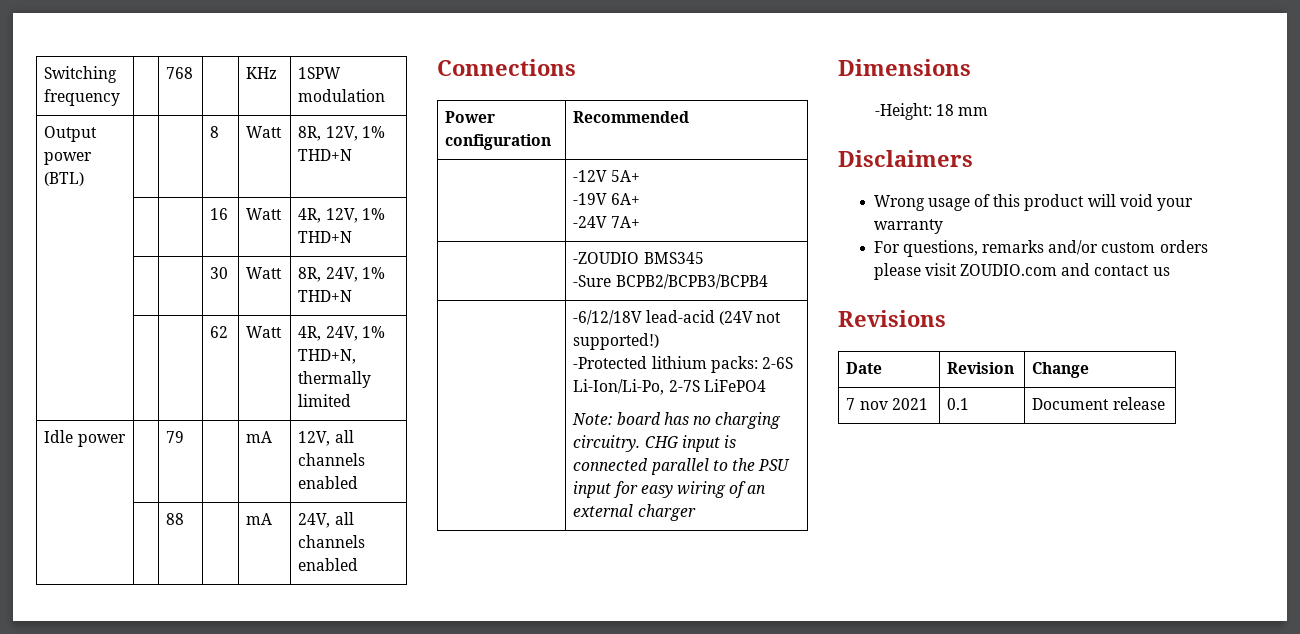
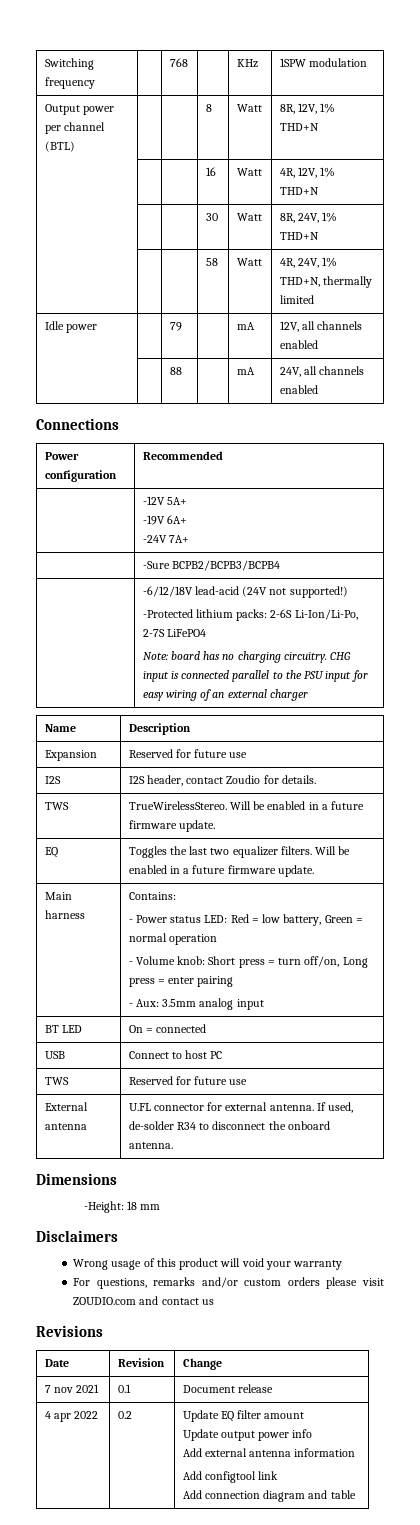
(93, 158) none -> [44,122,106,134] per channel
[210,326,229,338] 62 -> [205,258,218,266] 58
[573,252,704,264] -ZOUDIO BMS345 // -> (190, 539) none
(696, 512) none -> [44,724,76,732] [128,723,191,735] [44,750,97,761] [128,749,248,758] [44,776,61,784] [128,775,316,786] [44,802,69,810] [128,801,365,810] [128,820,216,832] [44,847,58,858] [128,846,351,858] [128,865,314,877] [44,892,72,900] [44,910,85,919] [128,892,176,900] [128,914,363,926] [128,933,218,945] [128,956,368,968] [128,976,234,987] [128,998,264,1010] [44,1025,83,1033] [128,1024,207,1033] [44,1051,65,1059] [128,1050,223,1059] [44,1077,69,1085] [128,1076,248,1085] [44,1102,88,1111] [44,1123,87,1130] [128,1102,354,1113] [128,1121,330,1130] [128,1142,173,1149] // Name | Description // Expansion | Reserved for future use // I2S | I2S header, contact Zoudio for details. // TWS | TrueWirelessStereo. Will be enabled in a future firmware update. // EQ | Toggles the last two equalizer filters. Will be enabled in a future firmware update. // Main harness | Contains: // - Power status LED: Red = low battery, Green = normal operation // - Volume knob: Short press = turn off/on, Long press = enter pairing // - Aux: 3.5mm analog input // BT LED | On = connected // USB | Connect to host PC // TWS | Reserved for future use // External antenna | U.FL connector for external antenna. If used, de-solder R34 to disconnect the onboard antenna.
(1165, 403) none -> [44,1411,99,1422] [117,1411,132,1419] [182,1410,305,1422] [182,1429,313,1441] [182,1448,356,1457] [182,1471,279,1483] [182,1490,356,1502] // 4 apr 2022 | 0.2 | Update EQ filter amount // Update output power info // Add external antenna information // Add configtool link // Add connection diagram and table

